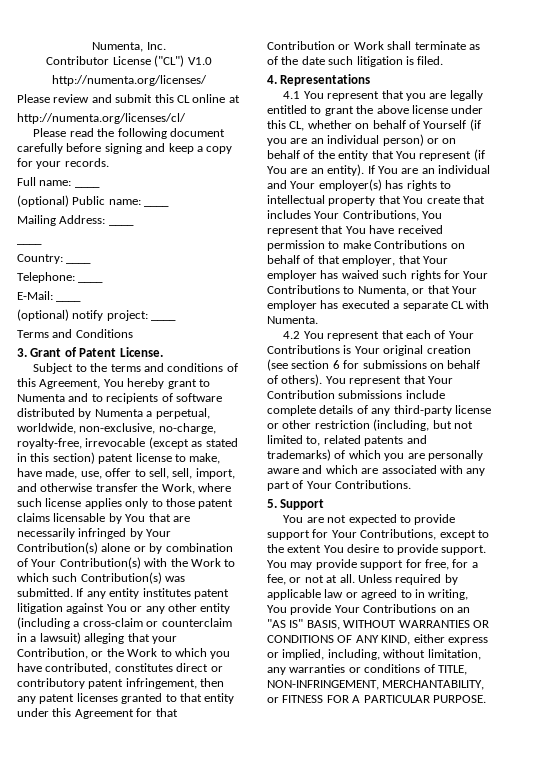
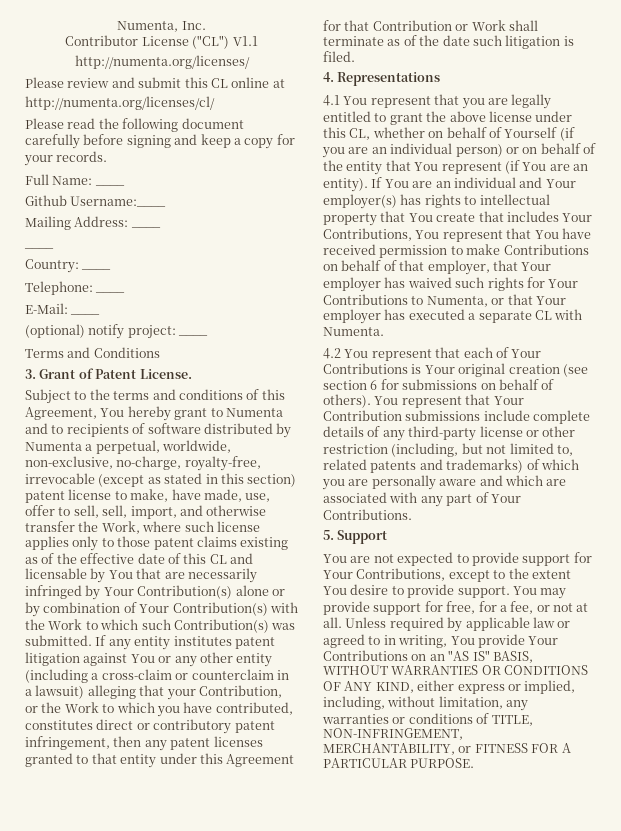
[187,57,212,65] V1.0 -> [232,36,258,46] V1.1
[39,180,72,186] [74,186,100,188] [17,195,141,207] [144,205,170,207] name: ____ // (optional) Public name: ____ -> [52,176,93,185] [94,185,125,186] [25,195,167,207] Name: ____ // Github Username:____
(50, 517) none -> [240,537,289,550] [25,553,253,564] existing as of the effective date of this CL and

